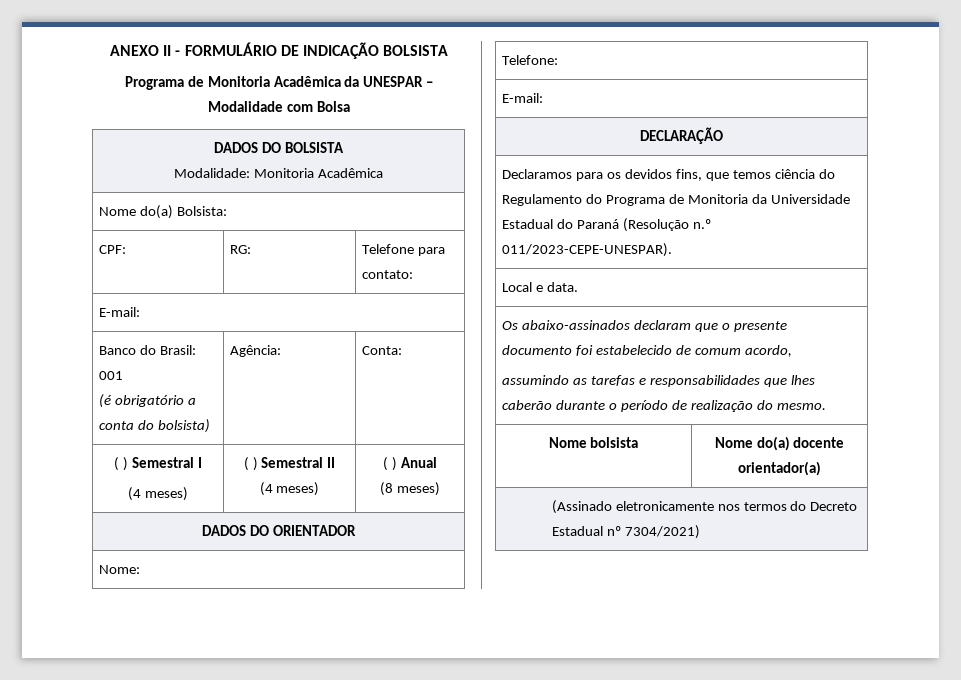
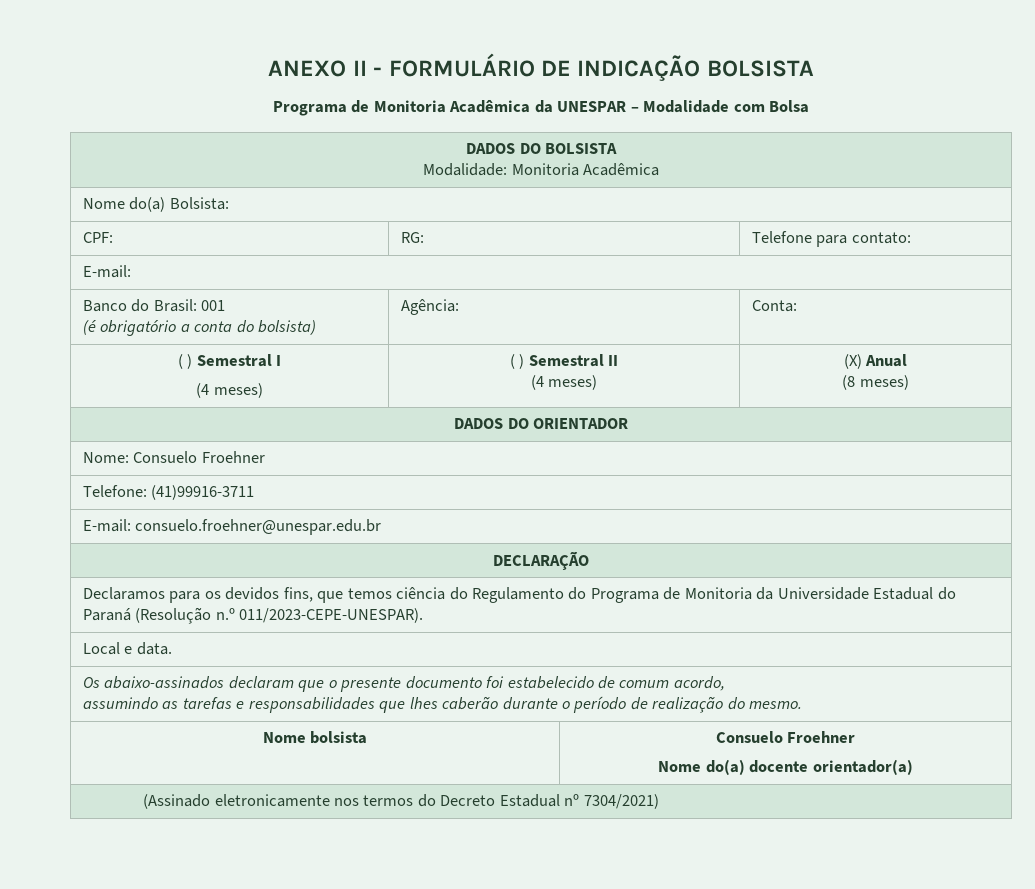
[383,457,397,471] ( ) -> [843,354,862,369] (X)
(141, 569) none -> [133,451,265,463] Consuelo Froehner
[502,93,544,103] // E-mail: -> [151,485,255,500] [82,519,382,535] (41)99916-3711 // E-mail: consuelo.froehner@unespar.edu.br
(639, 442) none -> [715,731,856,743] Consuelo Froehner //

